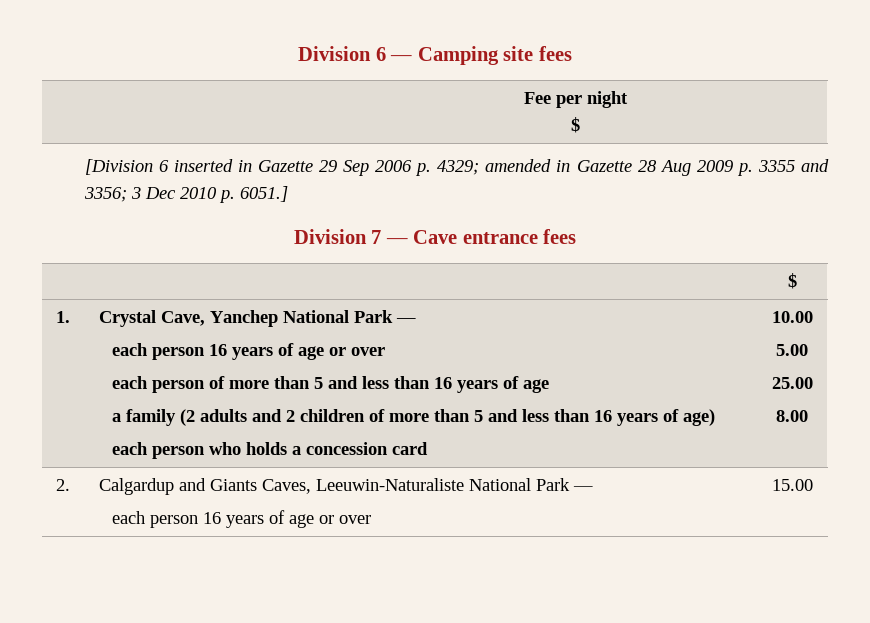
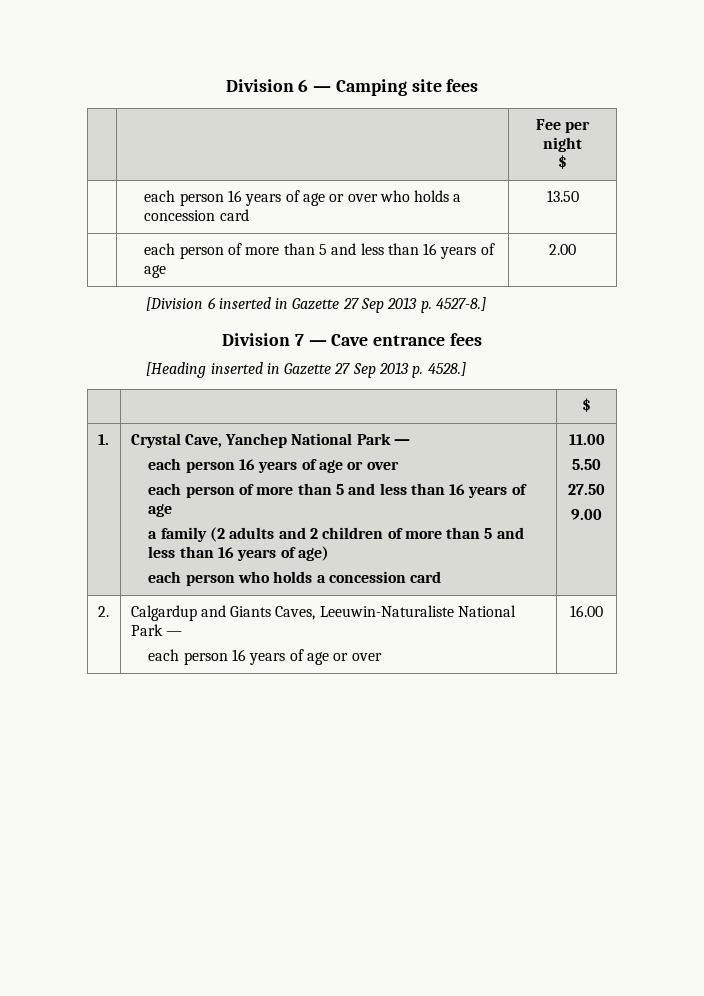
(580, 125) none -> [144,190,462,206] [144,209,249,221] [546,190,579,202] [144,243,495,259] [144,265,167,278] [549,244,576,255] // | each person 16 years of age or over who holds a concession card | 13.50 // | each person of more than 5 and less than 16 years of age | 2.00
[318,159,829,176] [83,186,288,203] 29 Sep 2006 p. 4329; amended in Gazette 28 Aug 2009 p. 3355 and 3356; 3 Dec 2010 p. 6051.] -> [342,297,487,313] 27 Sep 2013 p. 4527-8.]
(577, 236) none -> [146,362,466,378] // [Heading inserted in Gazette 27 Sep 2013 p. 4528.]
[771,311,813,323] [776,344,808,356] [771,377,813,389] [776,410,808,422] 10.00 // 5.00 // 25.00 // 8.00 -> [568,434,605,445] [572,459,601,470] [568,484,605,495] [571,509,602,520] 11.00 // 5.50 // 27.50 // 9.00
[771,479,813,491] 15.00 -> [570,605,603,617] 16.00

